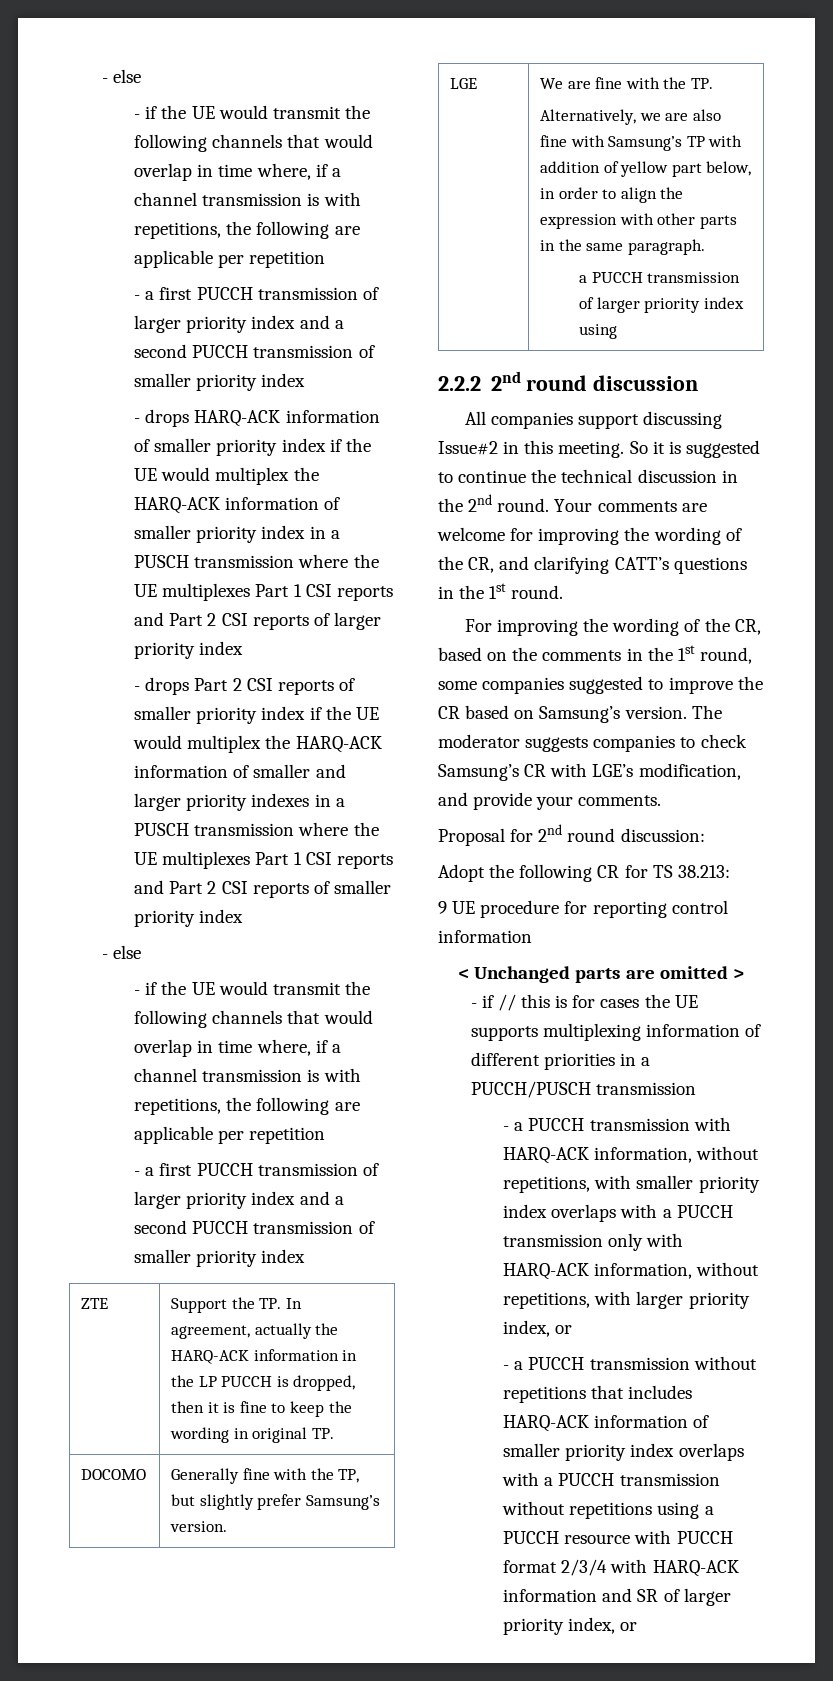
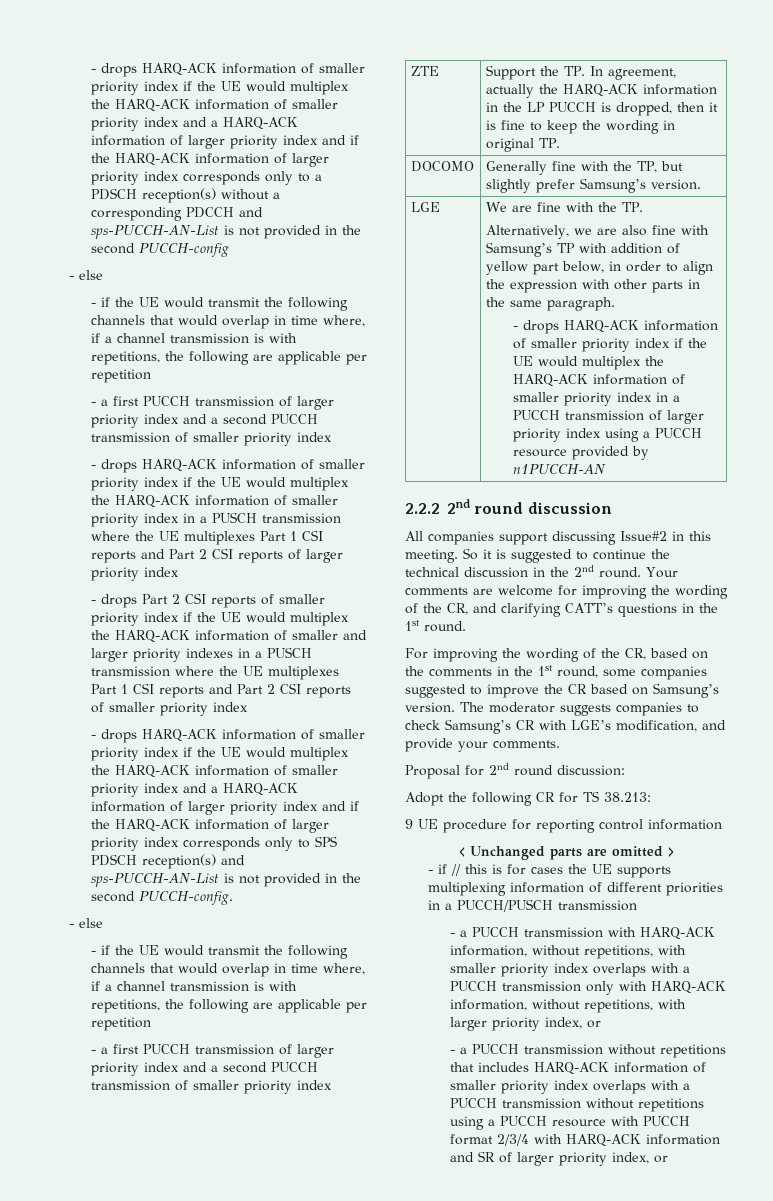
[101,78,108,83] - -> [91,63,366,77] [91,81,350,95] [91,99,339,112] [91,117,299,131] [91,135,360,149] [91,153,330,167] [91,171,323,185] [91,188,281,203] [91,207,264,221] [91,225,362,239] [91,243,230,257] [68,276,74,280] - drops HARQ-ACK information of smaller priority index if the UE would multiplex the HARQ-ACK information of smaller priority index and a HARQ-ACK information of larger priority index and if the HARQ-ACK information of larger priority index corresponds only to a PDSCH reception(s) without a corresponding PDCCH and sps-PUCCH-AN-List is not provided in the second PUCCH-config // -
(244, 916) none -> [91,729,366,743] [91,747,350,761] [91,765,339,778] [91,783,299,797] [91,801,360,815] [91,819,330,833] [91,836,338,851] [91,854,246,869] [91,873,362,887] [91,891,234,905] // - drops HARQ-ACK information of smaller priority index if the UE would multiplex the HARQ-ACK information of smaller priority index and a HARQ-ACK information of larger priority index and if the HARQ-ACK information of larger priority index corresponds only to SPS PDSCH reception(s) and sps-PUCCH-AN-List is not provided in the second PUCCH-config.
(705, 247) none -> [512,320,718,334] [512,338,707,352] [512,356,664,370] [512,374,685,387] [512,392,668,406] - drops HARQ-ACK information of smaller priority index if the UE would multiplex the HARQ-ACK information of smaller priority index in
(618, 331) none -> [642,428,702,438] [512,446,649,460] [512,464,606,475] a PUCCH resource provided by n1PUCCH-AN

